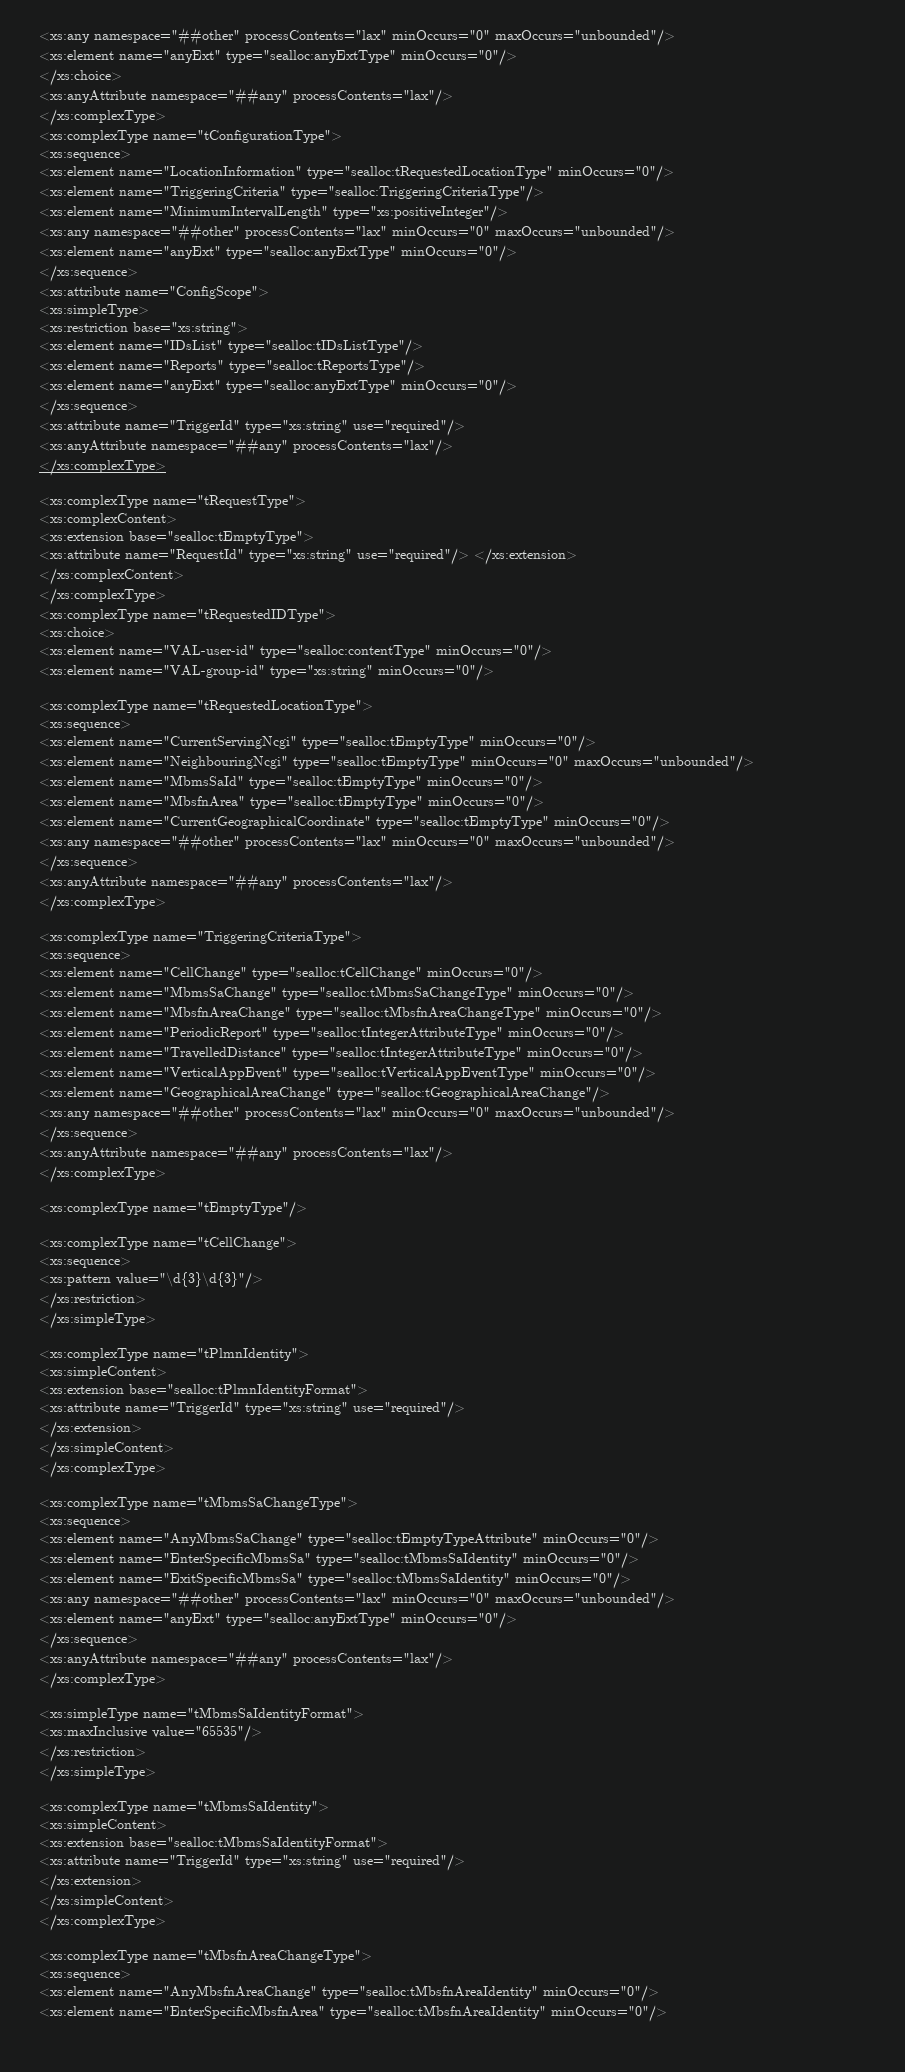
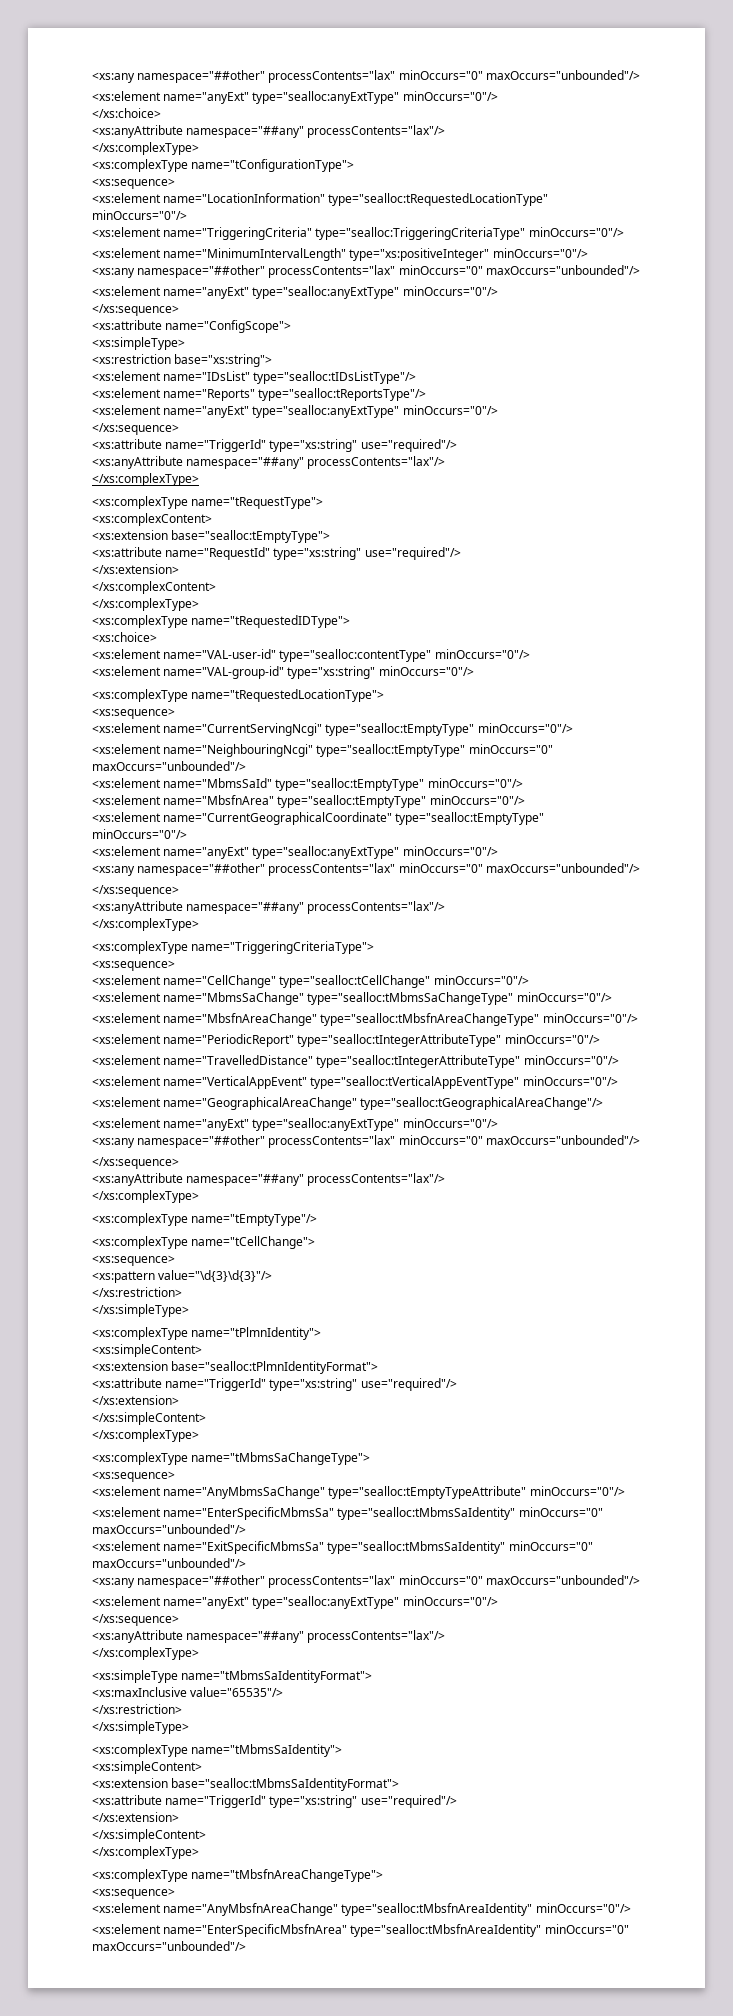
[291,185,544,202] type="sealloc:TriggeringCriteriaType"/> -> [315,227,624,240] type="sealloc:TriggeringCriteriaType" minOccurs="0"/>
[333,205,508,222] type="xs:positiveInteger"/> -> [349,248,588,261] type="xs:positiveInteger" minOccurs="0"/>
(469, 556) none -> (461, 553) //
(670, 823) none -> [92,846,498,859] // <xs:element name="anyExt" type="sealloc:anyExtType" minOccurs="0"/>
(610, 1094) none -> [92,1118,498,1131] // <xs:element name="anyExt" type="sealloc:anyExtType" minOccurs="0"/>
[523,1552,639,1569] minOccurs="0"/> -> [518,1507,603,1517] [92,1524,246,1534] minOccurs="0" maxOccurs="unbounded"/>
[515,1572,631,1589] minOccurs="0"/> -> [508,1541,593,1551] [92,1558,246,1568] minOccurs="0" maxOccurs="unbounded"/>
[551,2005,667,2022] minOccurs="0"/> -> [544,1924,629,1934] [92,1941,246,1951] minOccurs="0" maxOccurs="unbounded"/>

